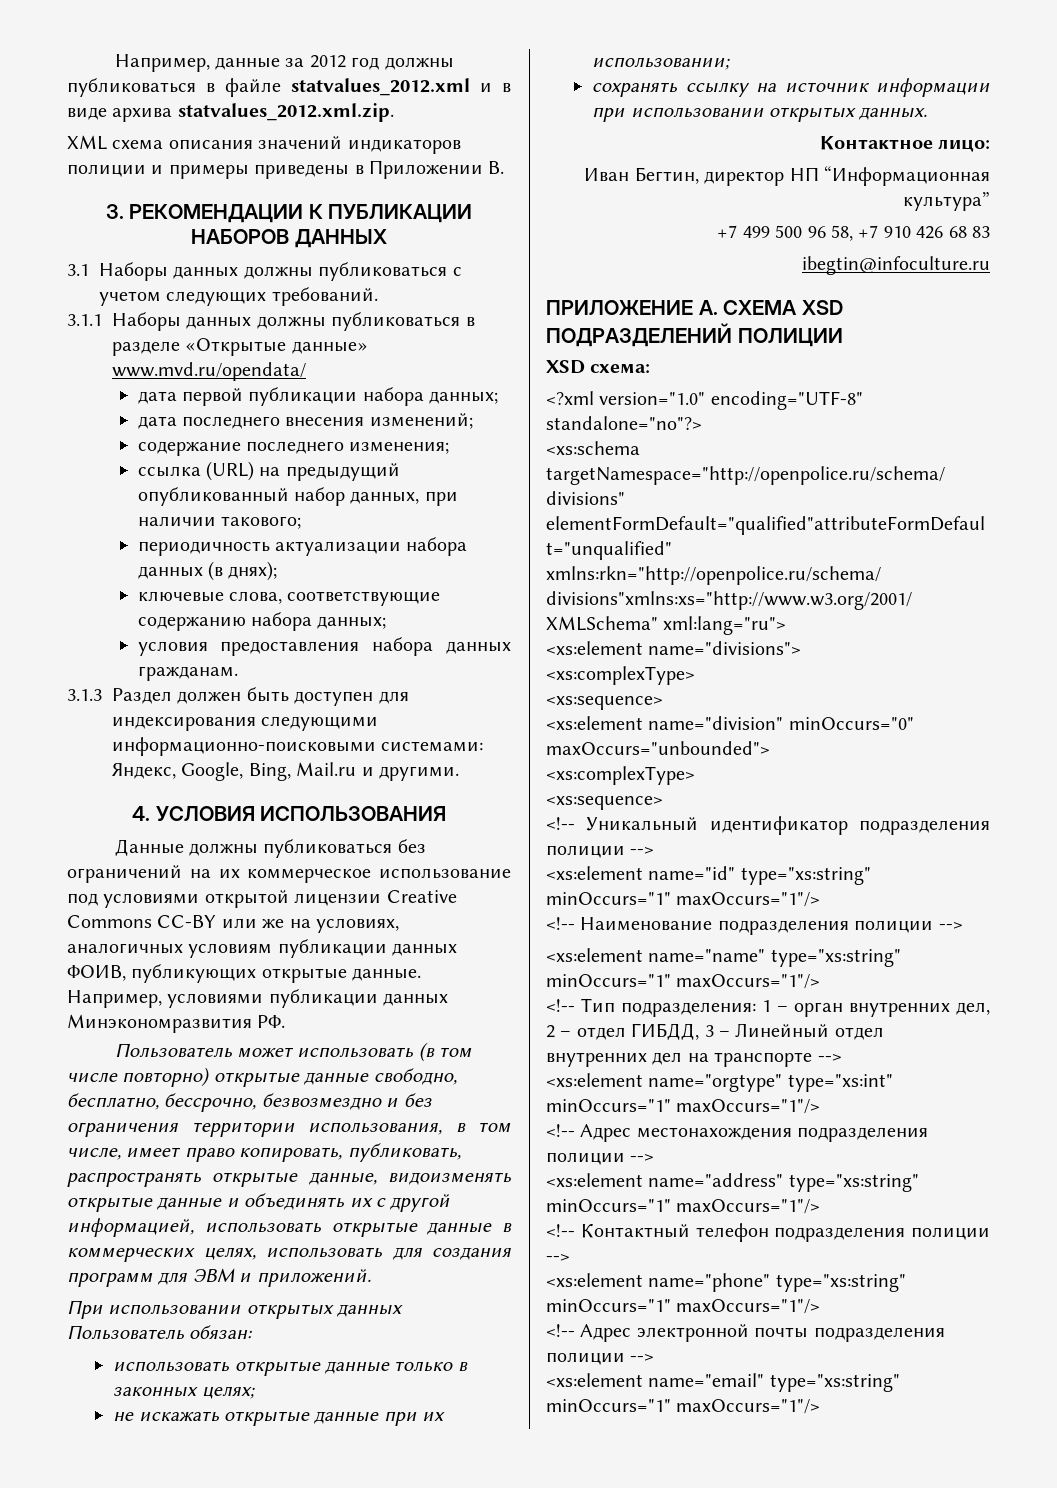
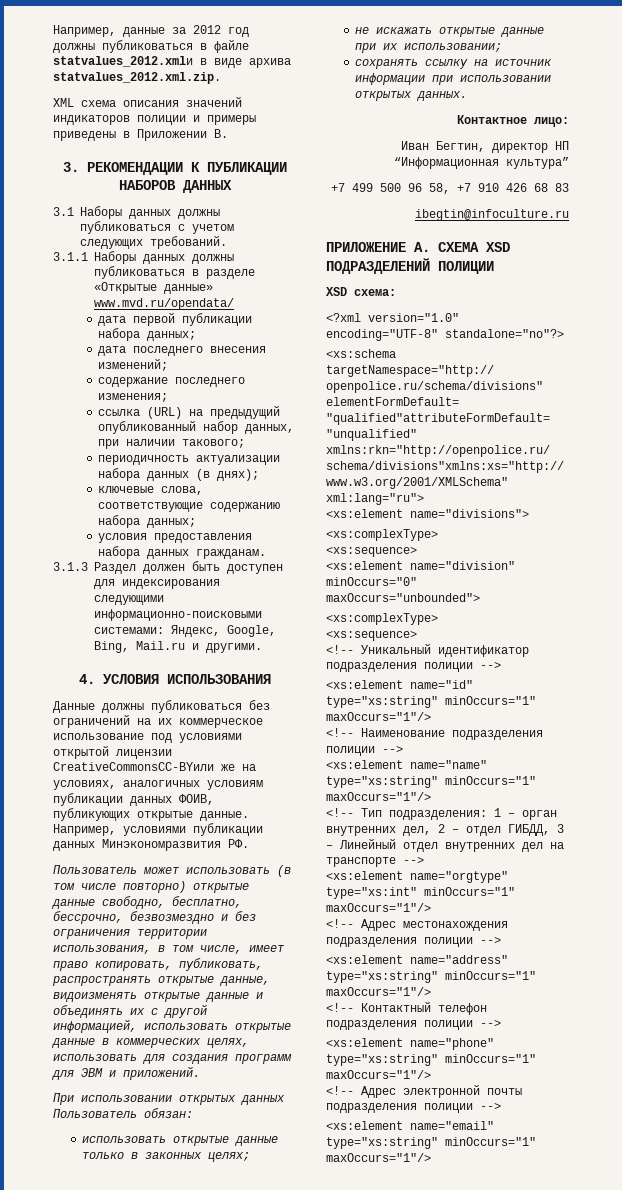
[291,78,492,96] statvalues_2012.xml и -> [53,56,193,67] statvalues_2012.xmlи
[386,890,457,903] [67,915,257,928] Creative Commons CC-BY или -> [53,762,214,771] CreativeCommonsCC-BYили

